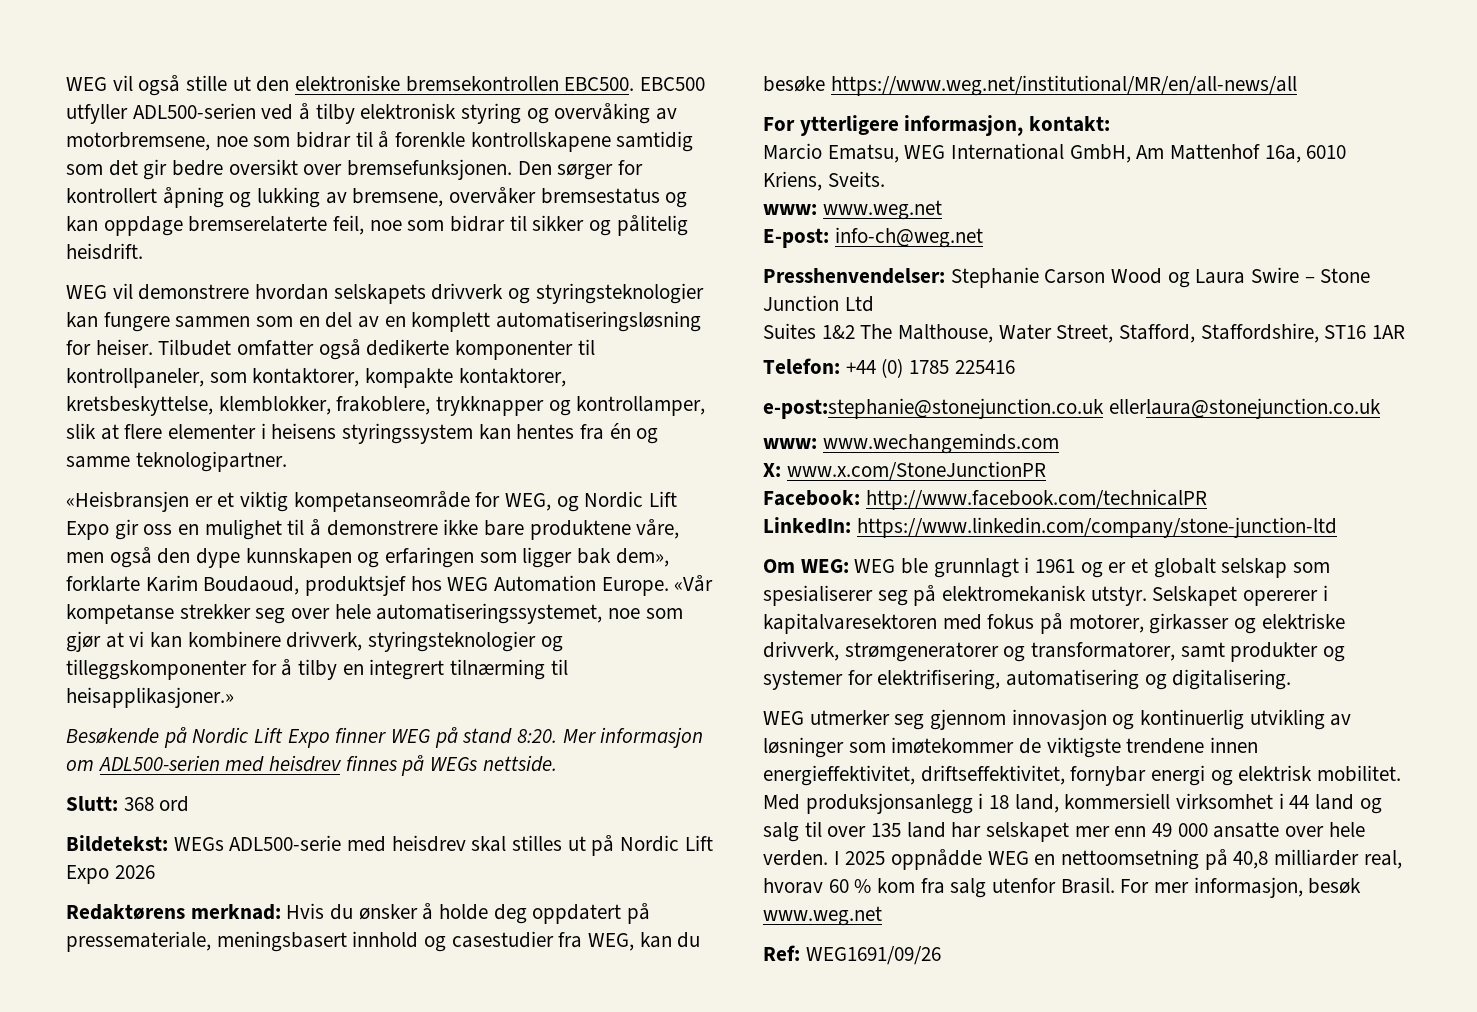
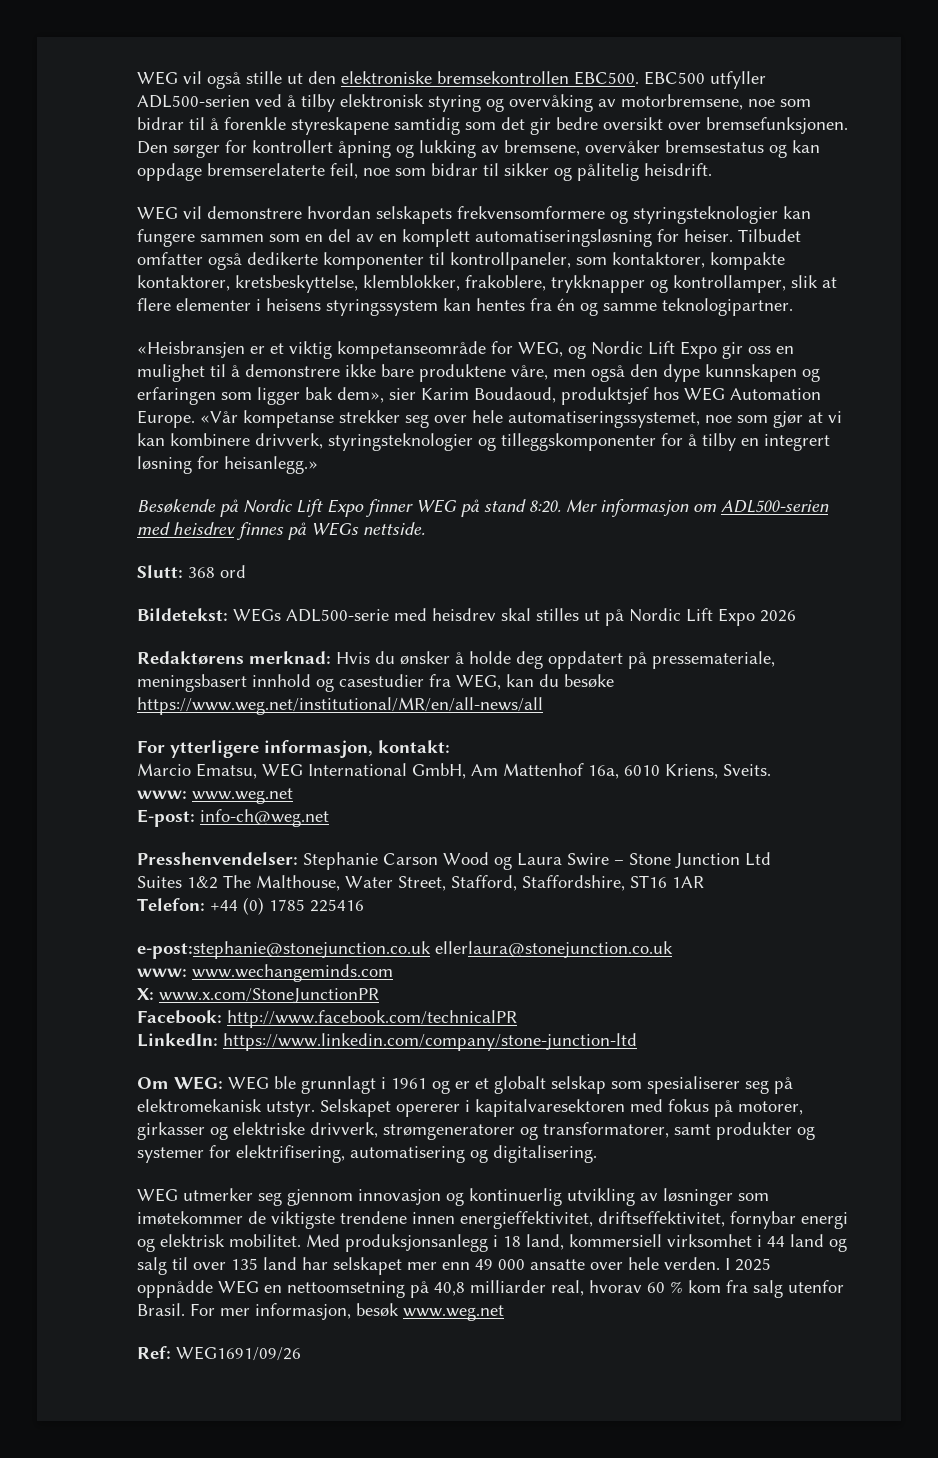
[470,132,611,152] kontrollskapene -> [291,117,389,135] styreskapene
[431,283,504,300] drivverk -> [457,206,605,219] frekvensomformere
[66,576,140,592] forklarte -> [389,388,416,400] sier
[450,659,568,680] [66,687,234,708] tilnærming til heisapplikasjoner.» -> [137,456,318,474] løsning for heisanlegg.»

